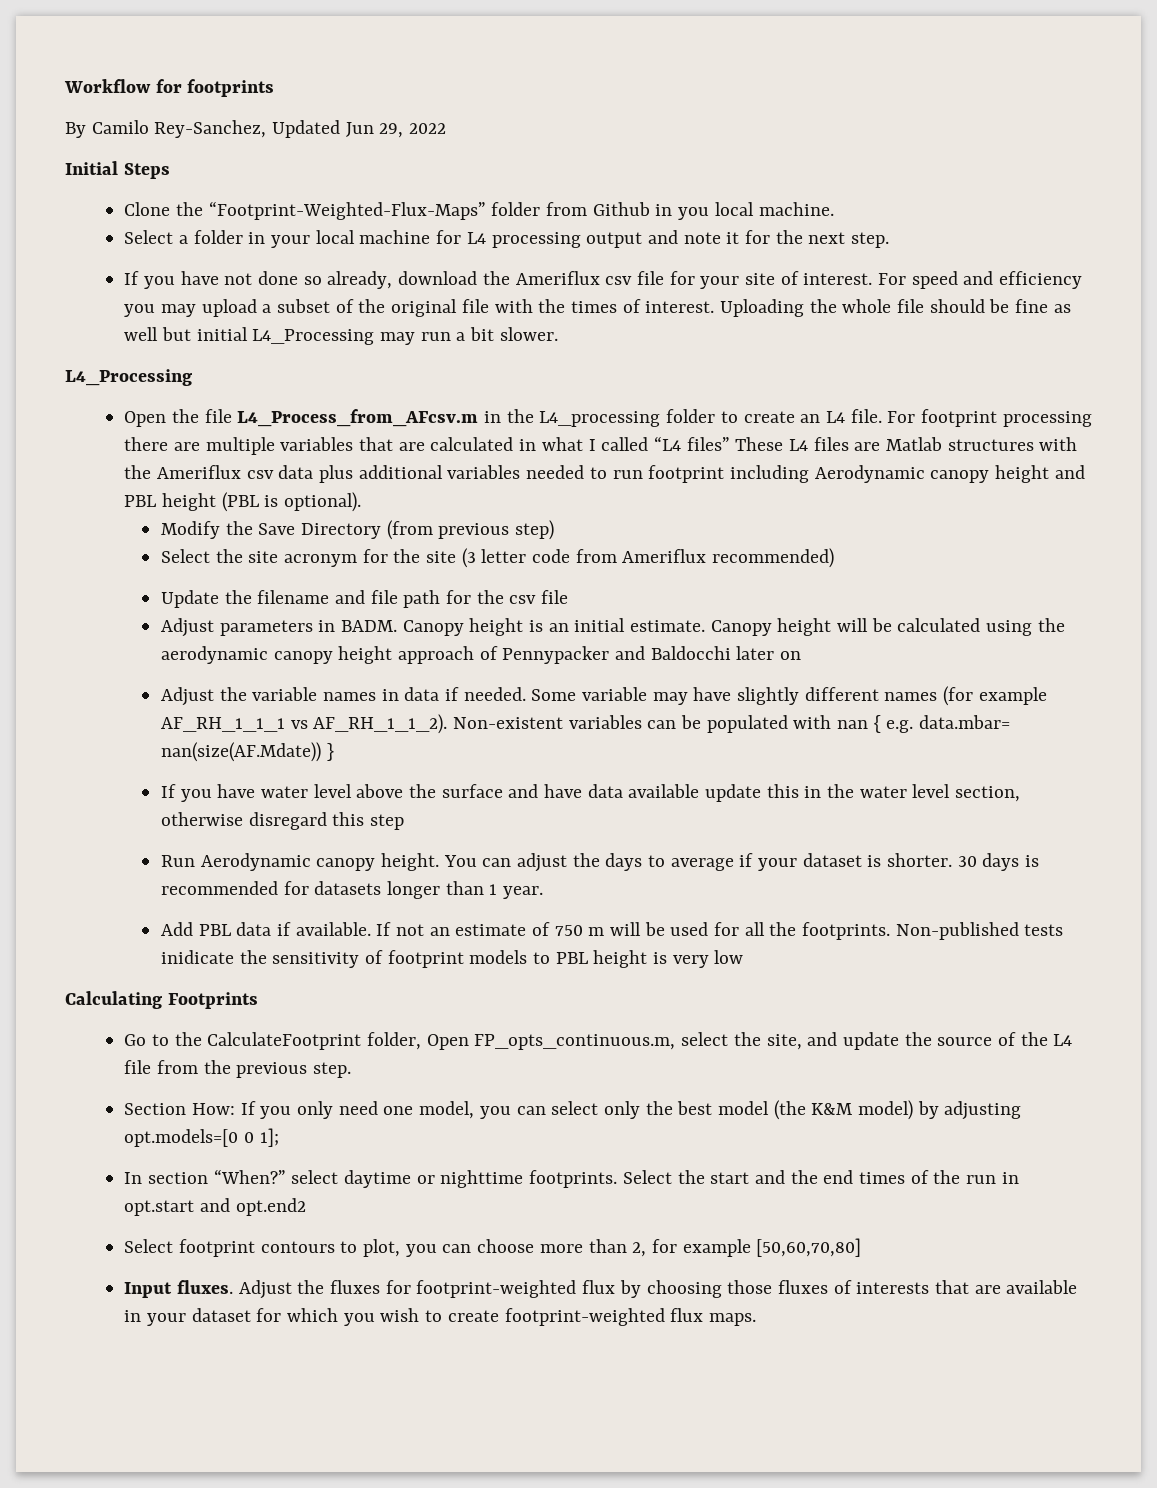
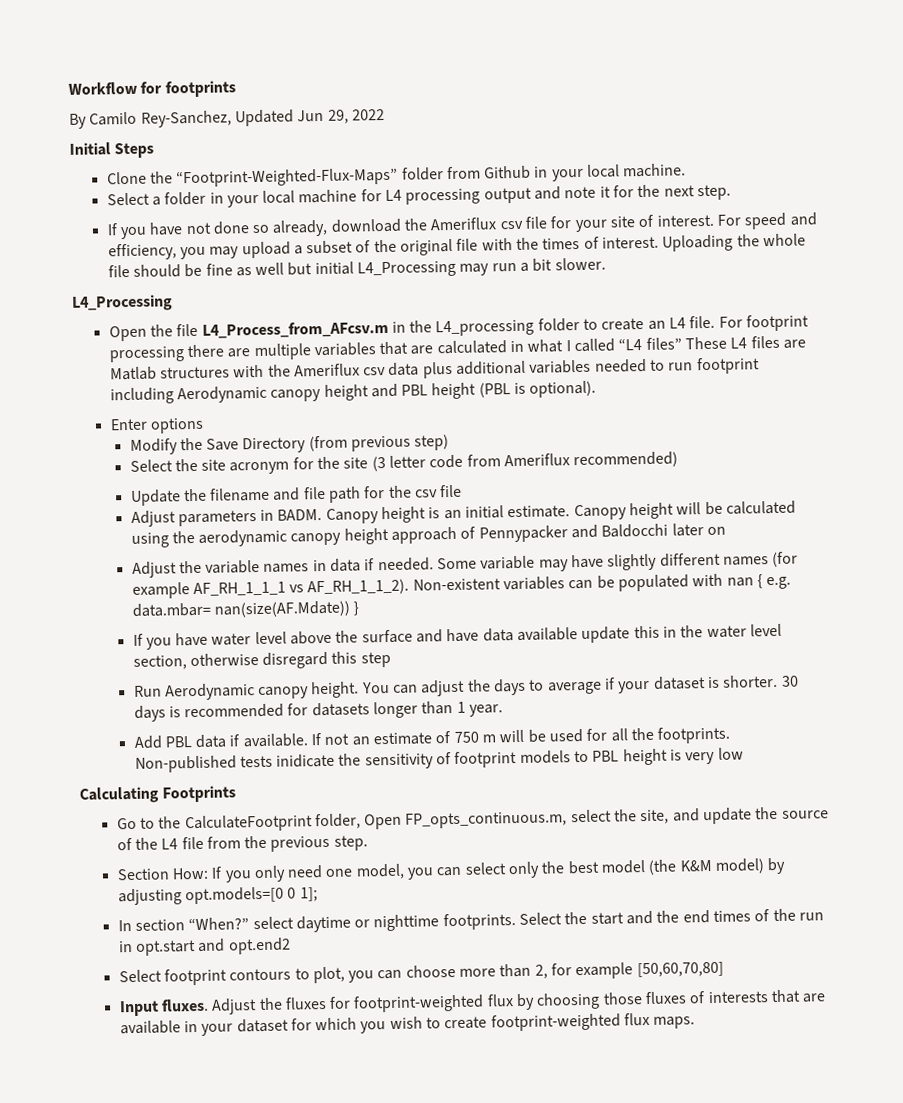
[678,207,710,220] you -> [551,168,584,182] your
[998,271,1082,289] efficiency -> [107,243,177,261] efficiency,
(362, 502) none -> [109,417,204,434] // Enter options

